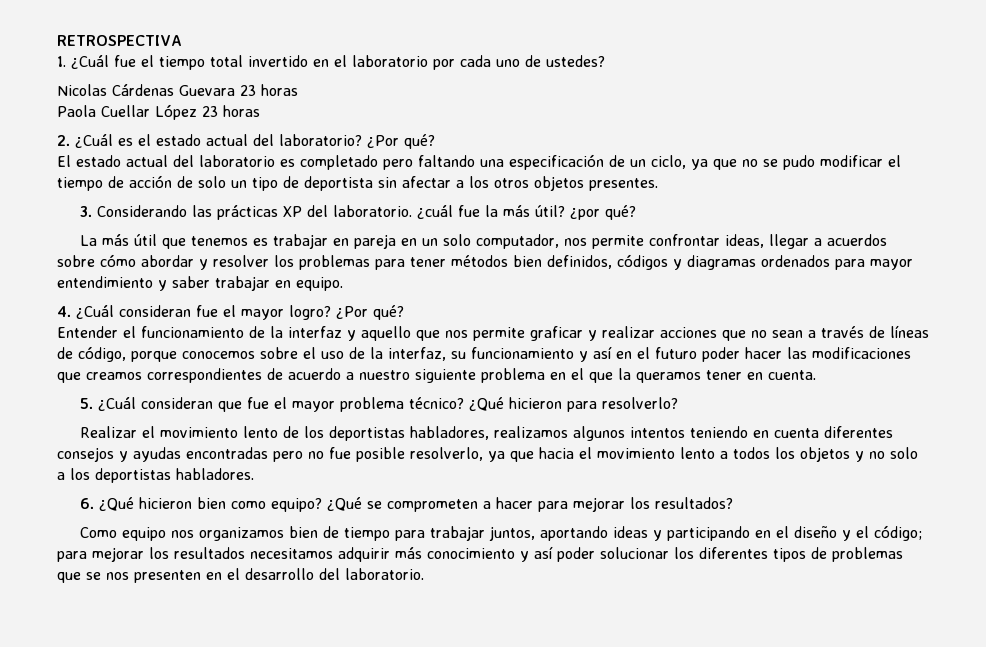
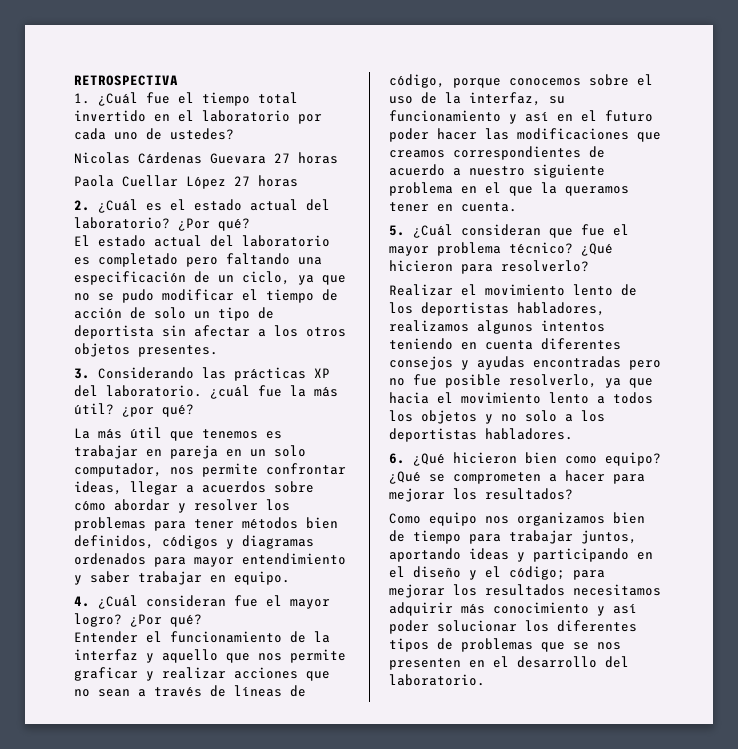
[240,85,256,96] 23 -> [274,153,290,163] 27
[202,106,218,117] 23 -> [234,176,250,186] 27

